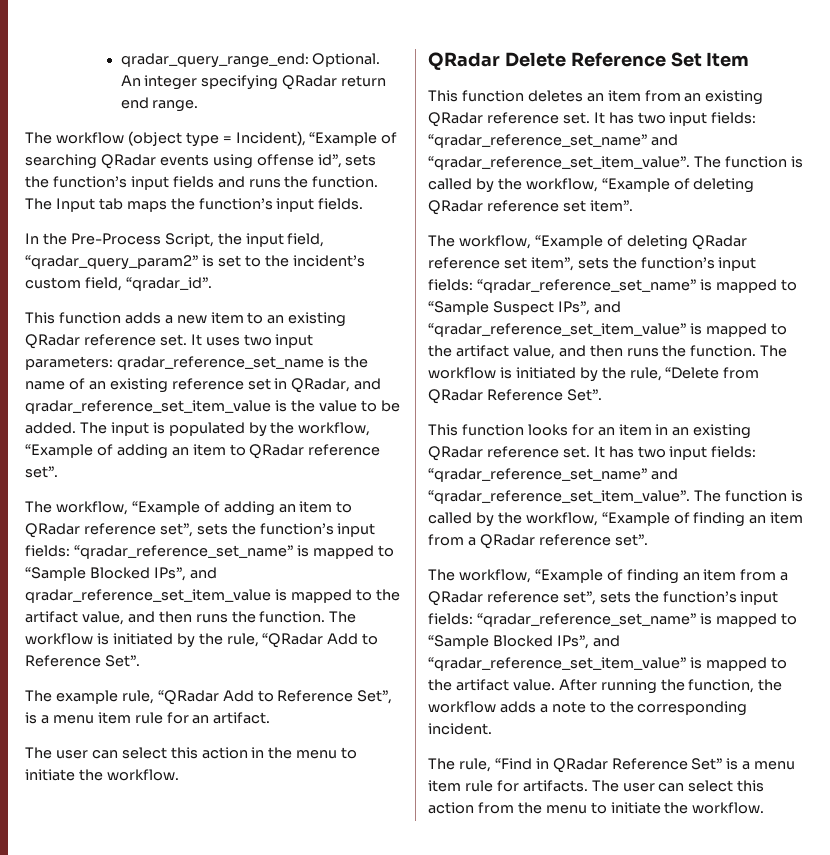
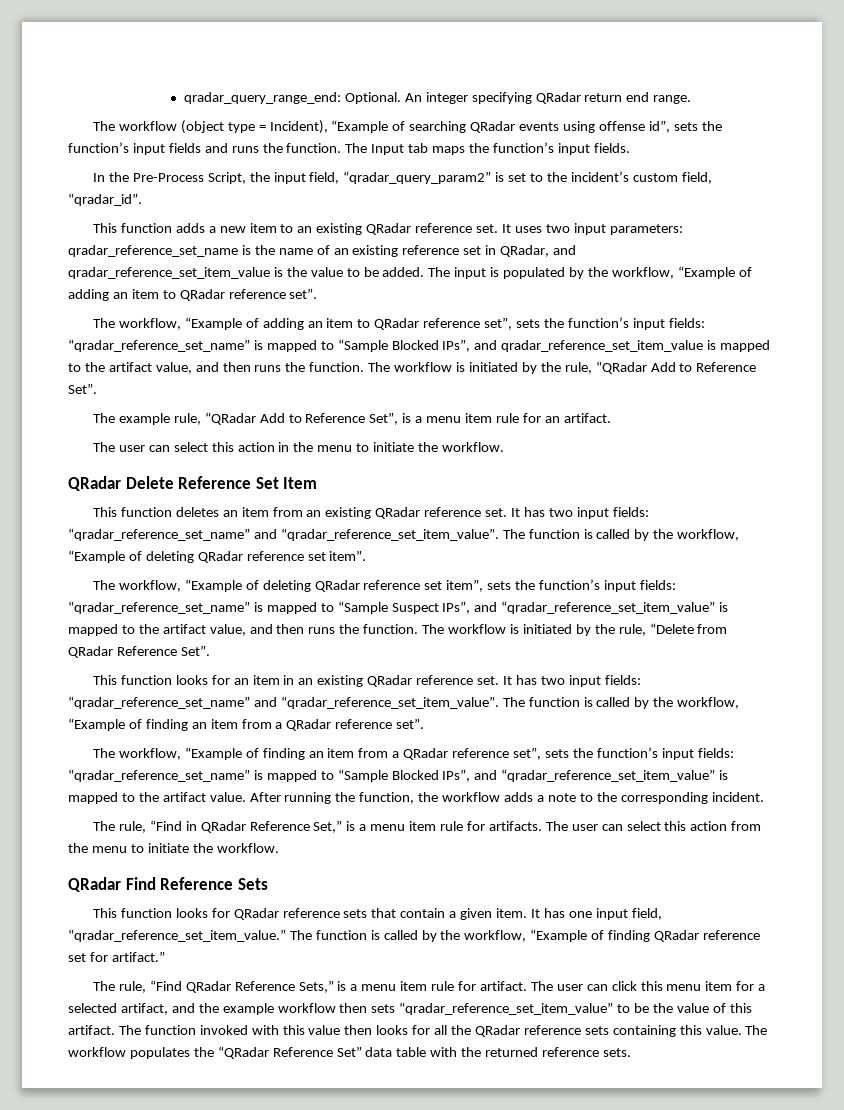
[691,758,723,770] Set” -> [313,820,343,833] Set,”
(765, 808) none -> [68,877,268,892] [92,908,662,920] [68,929,760,942] [68,951,165,962] [92,980,766,993] [68,1002,752,1015] [68,1025,768,1037] [68,1046,631,1059] // QRadar Find Reference Sets // This function looks for QRadar reference sets that contain a given item. It has one input field, “qradar_reference_set_item_value.” The function is called by the workflow, “Example of finding QRadar reference set for artifact.” // The rule, “Find QRadar Reference Sets,” is a menu item rule for artifact. The user can click this menu item for a selected artifact, and the example workflow then sets “qradar_reference_set_item_value” to be the value of this artifact. The function invoked with this value then looks for all the QRadar reference sets containing this value. The workflow populates the “QRadar Reference Set” data table with the returned reference sets.

